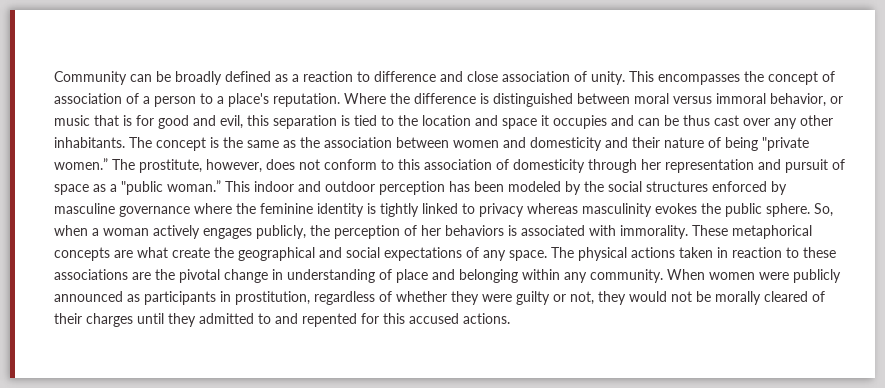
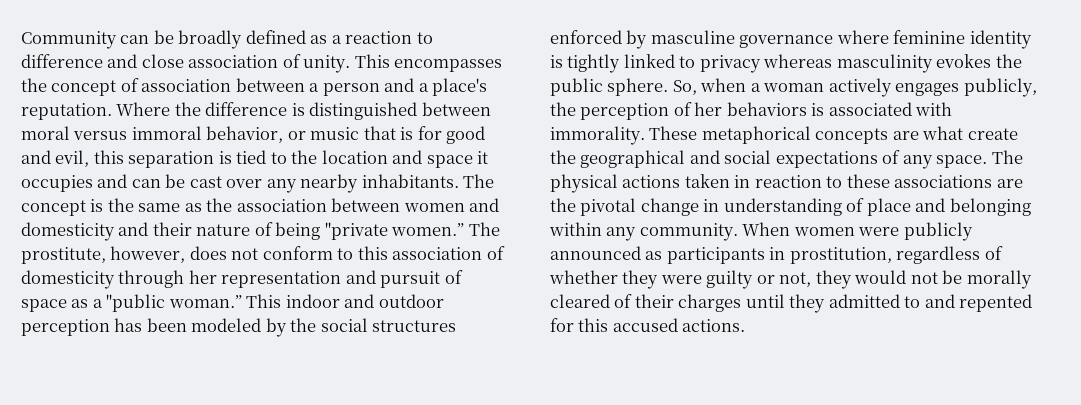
[126,93,139,104] of -> [235,78,305,92] between
[200,93,213,104] to -> [384,78,415,92] and
[683,115,710,126] thus -> (186, 181) none
[800,115,833,126] other -> [300,174,359,193] nearby
[236,203,256,214] the -> (889, 37) none

